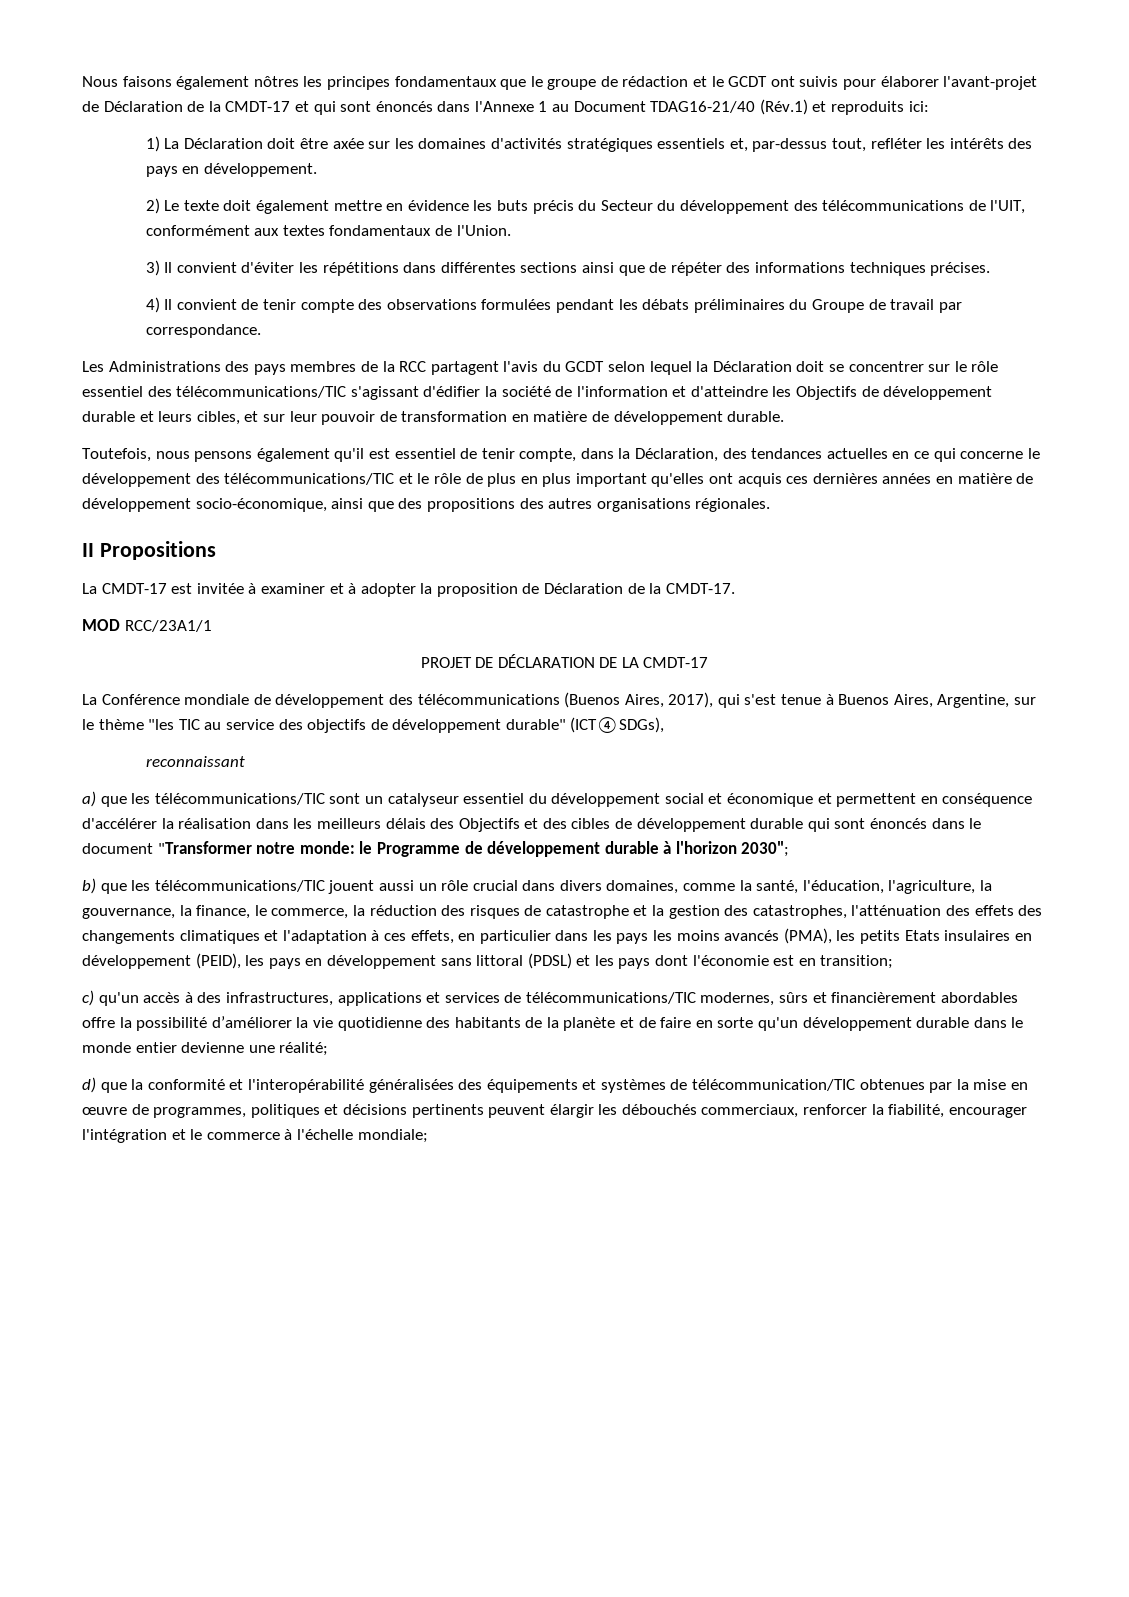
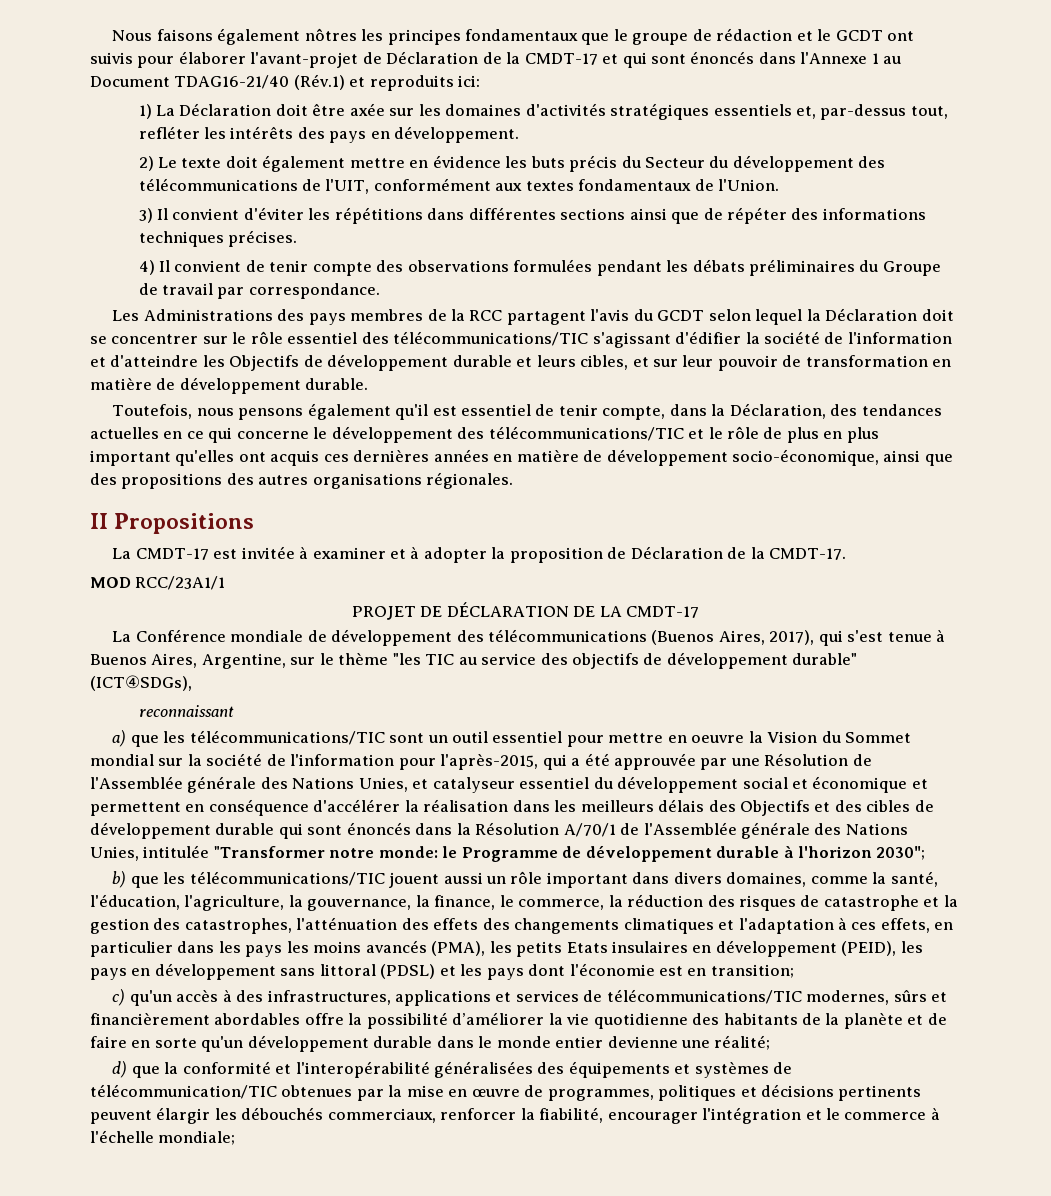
(383, 800) none -> [452,731,912,747] [90,753,872,770] [90,776,429,793] outil essentiel pour mettre en oeuvre la Vision du Sommet mondial sur la société de l'information pour l'après-2015, qui a été approuvée par une Résolution de l'Assemblée générale des Nations Unies, et
[969,818,982,829] [82,843,153,854] le document -> [456,822,908,839] [90,845,210,861] la Résolution A/70/1 de l'Assemblée générale des Nations Unies, intitulée
[472,880,518,891] crucial -> [546,872,628,888] important

